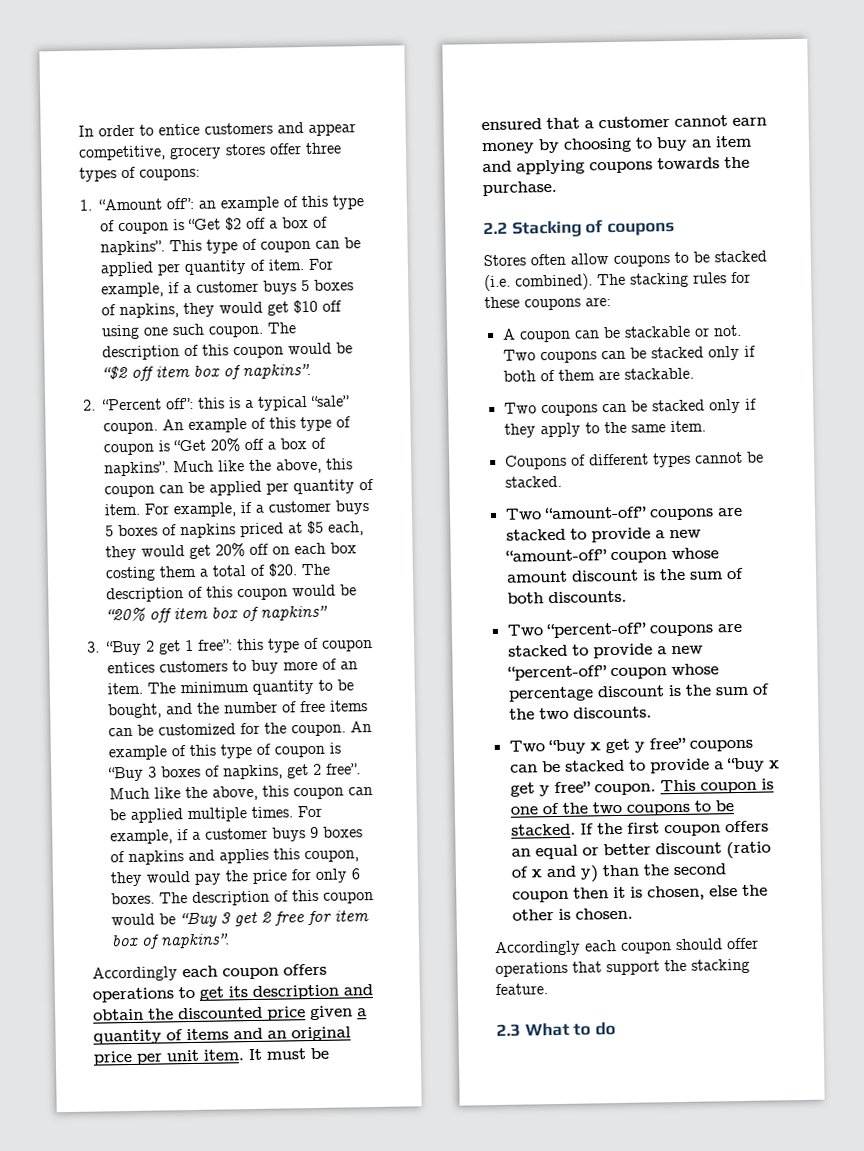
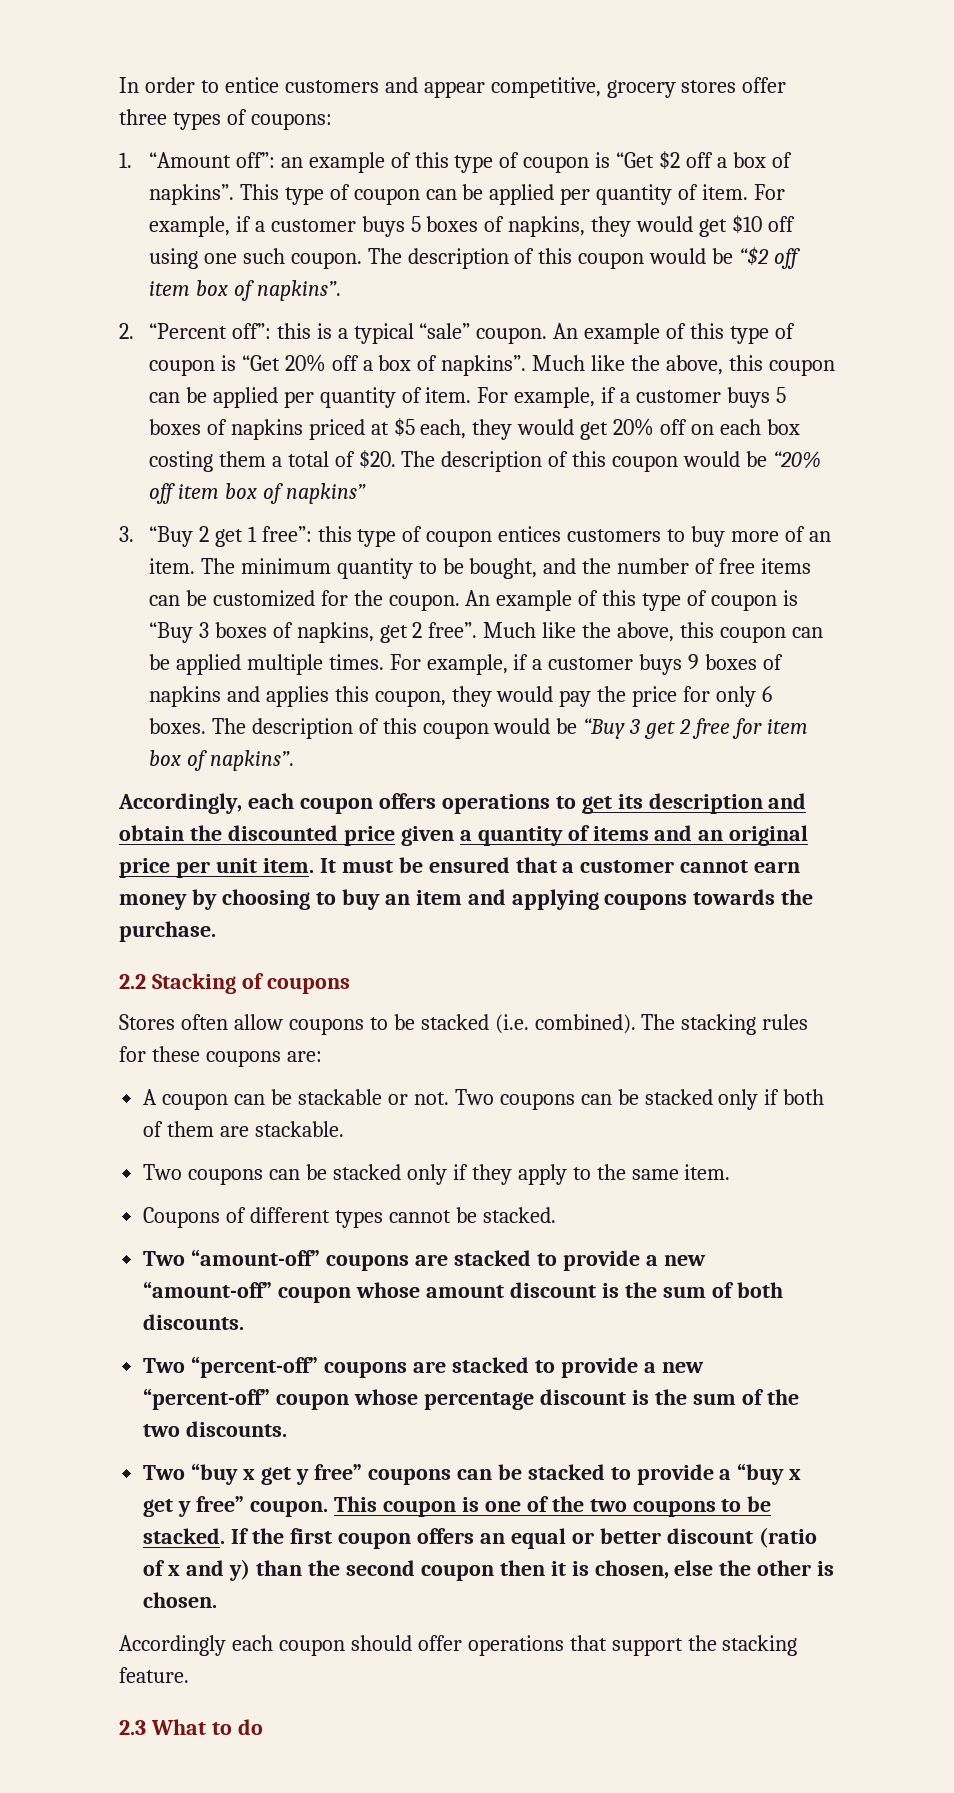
[92,966,178,982] Accordingly -> [118,793,242,814] Accordingly,

